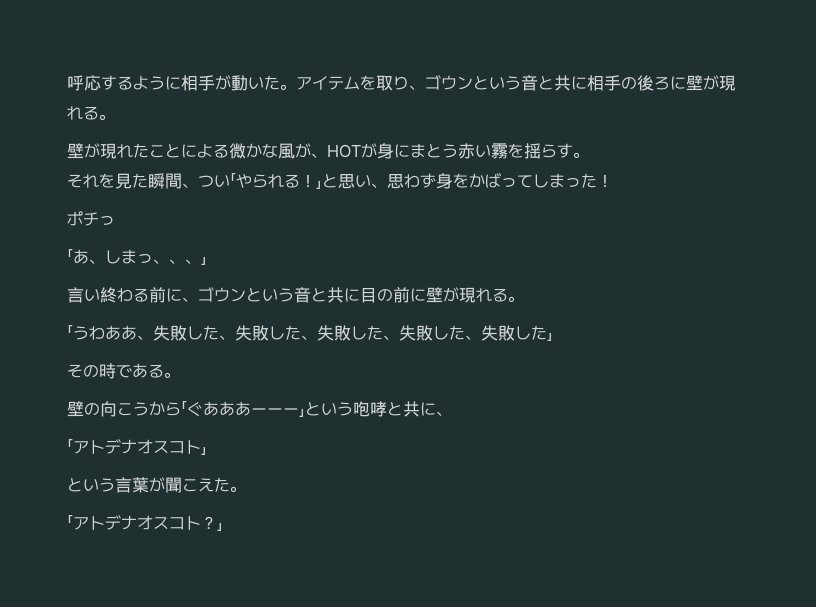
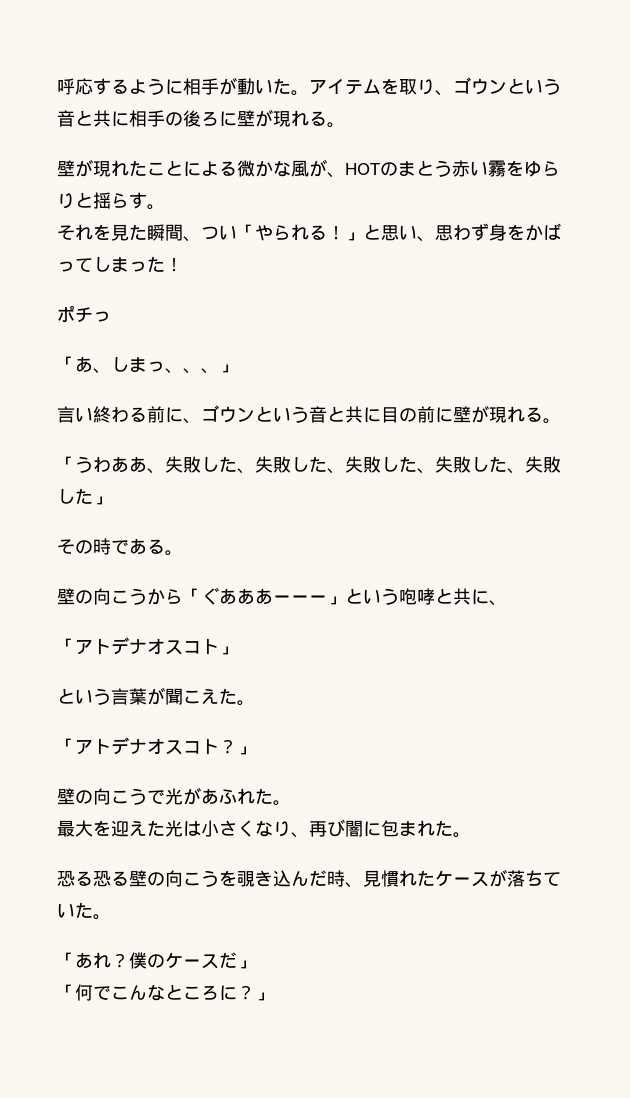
[361,143,410,159] が身に -> [380,162,398,176] の
(524, 150) none -> [524,161,560,177] [57,192,93,209] ゆらりと
(223, 527) none -> [57,787,291,806] [57,819,471,838] [57,869,561,888] [57,902,111,920] [57,952,255,969] [57,984,273,1001] // 壁の向こうで光があふれた。 // 最大を迎えた光は小さくなり、再び闇に包まれた。 // 恐る恐る壁の向こうを覗き込んだ時、見慣れたケースが落ちていた。 // 「あれ？僕のケースだ」 // 「何でこんなところに？」

